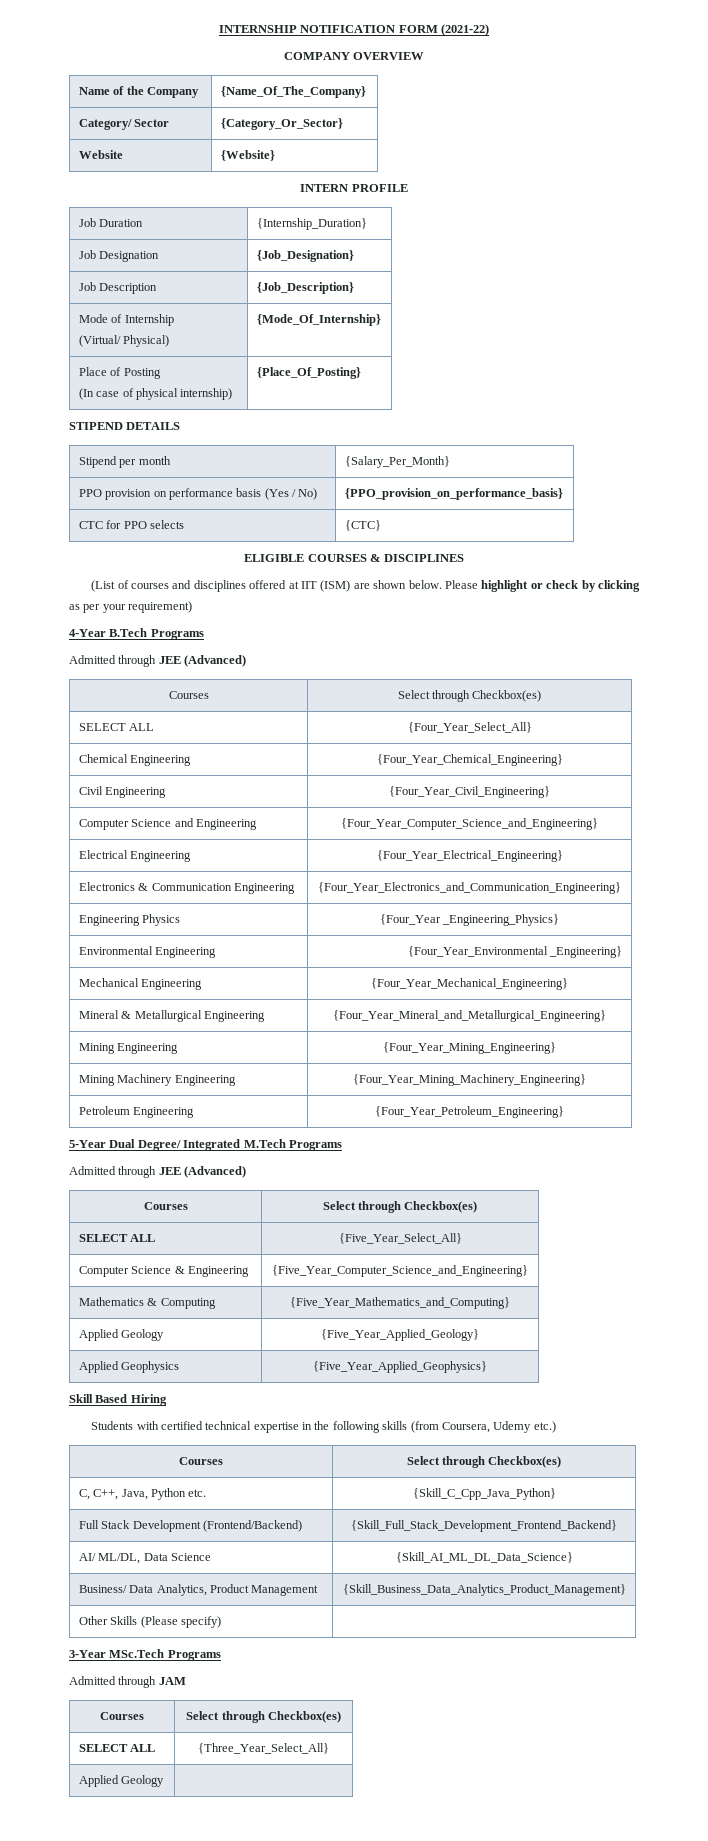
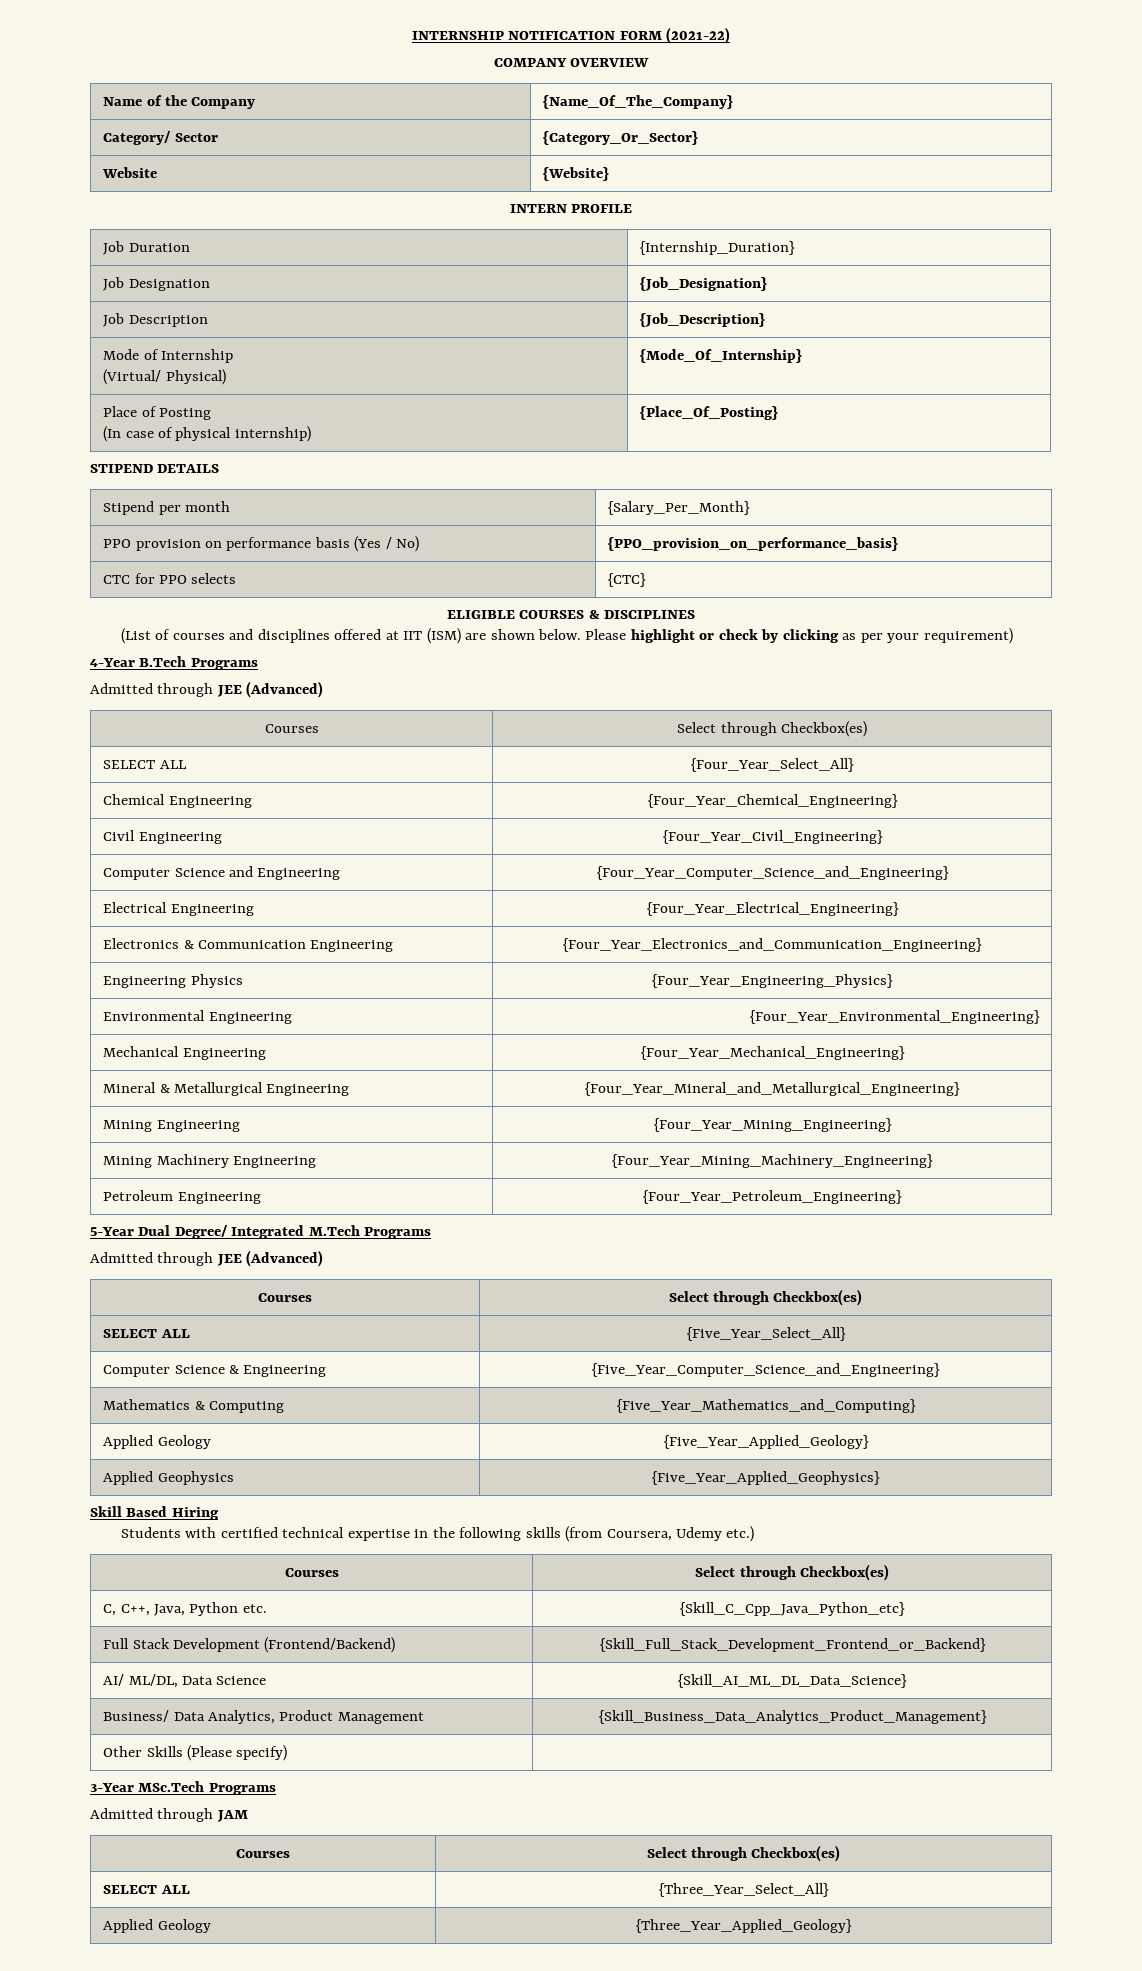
[379,914,560,926] {Four_Year _Engineering_Physics} -> [652,974,893,988] {Four_Year_Engineering_Physics}
[407,946,623,958] {Four_Year_Environmental _Engineering} -> [749,1010,1040,1024] {Four_Year_Environmental_Engineering}
[412,1488,556,1500] {Skill_C_Cpp_Java_Python} -> [680,1602,905,1616] {Skill_C_Cpp_Java_Python_etc}
[351,1520,617,1532] {Skill_Full_Stack_Development_Frontend_Backend} -> [599,1638,986,1652] {Skill_Full_Stack_Development_Frontend_or_Backend}
(165, 1781) none -> [636,1919,852,1933] {Three_Year_Applied_Geology}

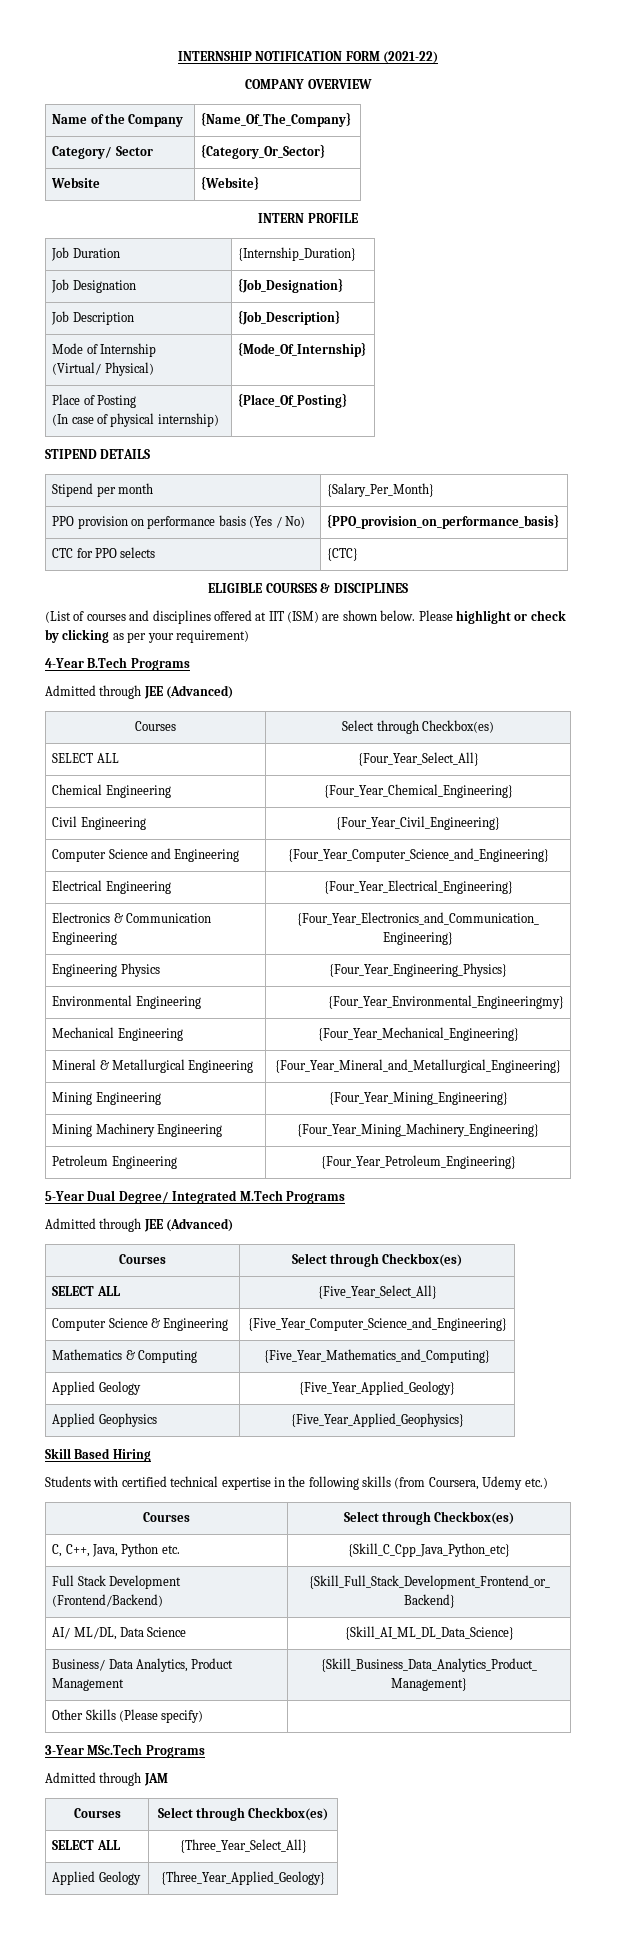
[749,1010,1040,1024] {Four_Year_Environmental_Engineering} -> [327,995,564,1009] {Four_Year_Environmental_Engineeringmy}

